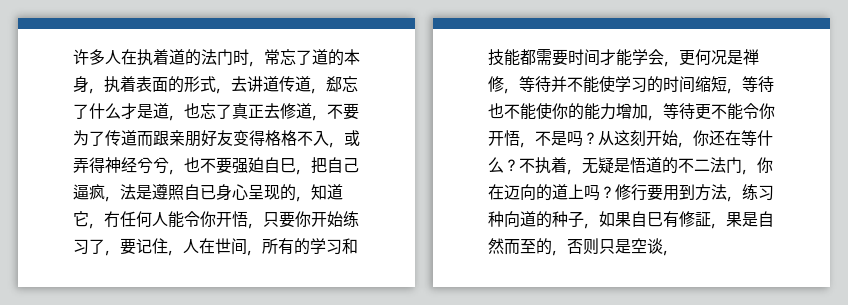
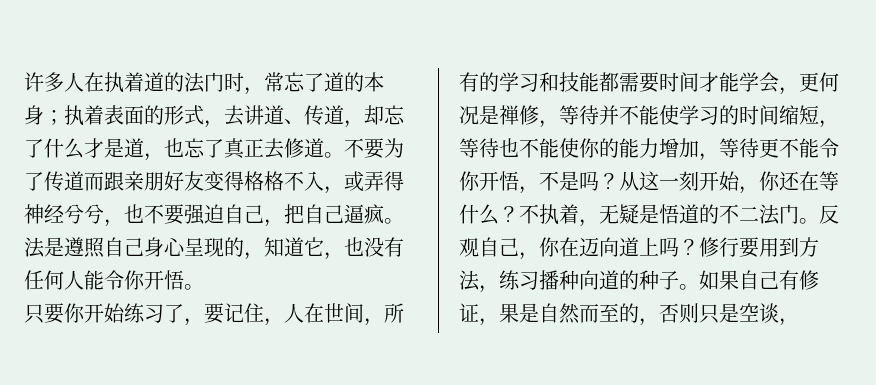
[89,88,104,94] ， -> [44,110,64,125] ；
[279,76,342,94] 传道，郄 -> [284,105,384,128] 、传道，却
[312,115,327,121] ， -> [324,152,344,158] 。
[248,157,296,173] 廹自巳 -> [204,204,264,224] 迫自己
[105,196,120,202] ， -> [384,218,404,224] 。
[200,185,216,200] 已 -> [124,238,144,256] 己
[104,211,120,228] 冇 -> [344,237,404,257] 也没有
[248,223,263,229] ， -> [184,284,204,290] 。 //
(630, 138) none -> [659,178,679,189] 一
(742, 165) none -> [799,205,839,224] [459,237,519,257] 。反观自己
[536,184,552,201] 的 -> (619, 247) none
(774, 193) none -> [539,270,559,290] 播
[584,211,711,229] ，如果自巳有修証 -> [679,270,819,290] [459,303,479,322] 。如果自己有修证

